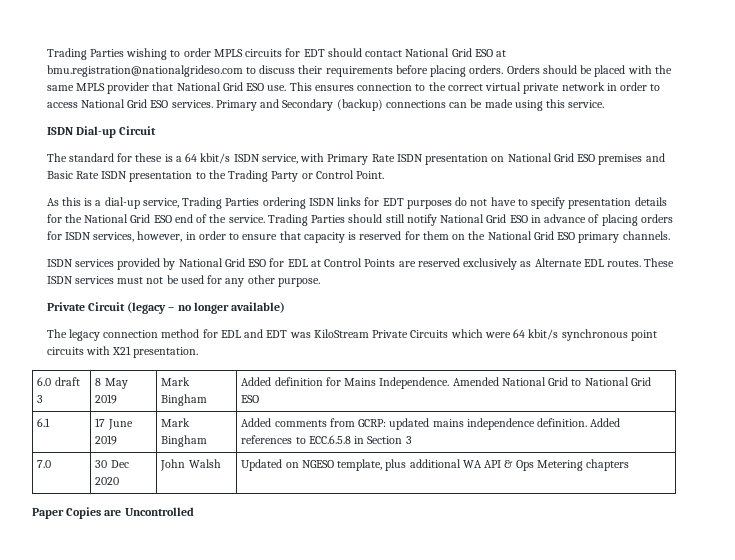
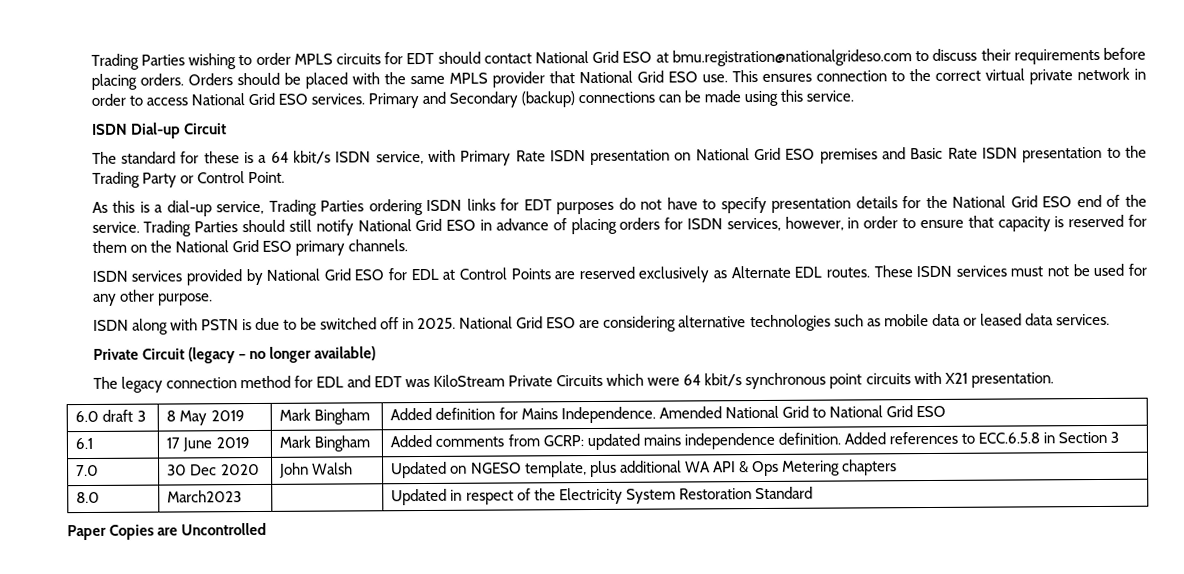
(320, 282) none -> [92,313,1110,335] // ISDN along with PSTN is due to be switched off in 2025. National Grid ESO are considering alternative technologies such as mobile data or leased data services.
(630, 465) none -> [76,491,101,504] [167,490,243,503] [391,486,813,506] // 8.0 | March2023 | | Updated in respect of the Electricity System Restoration Standard

